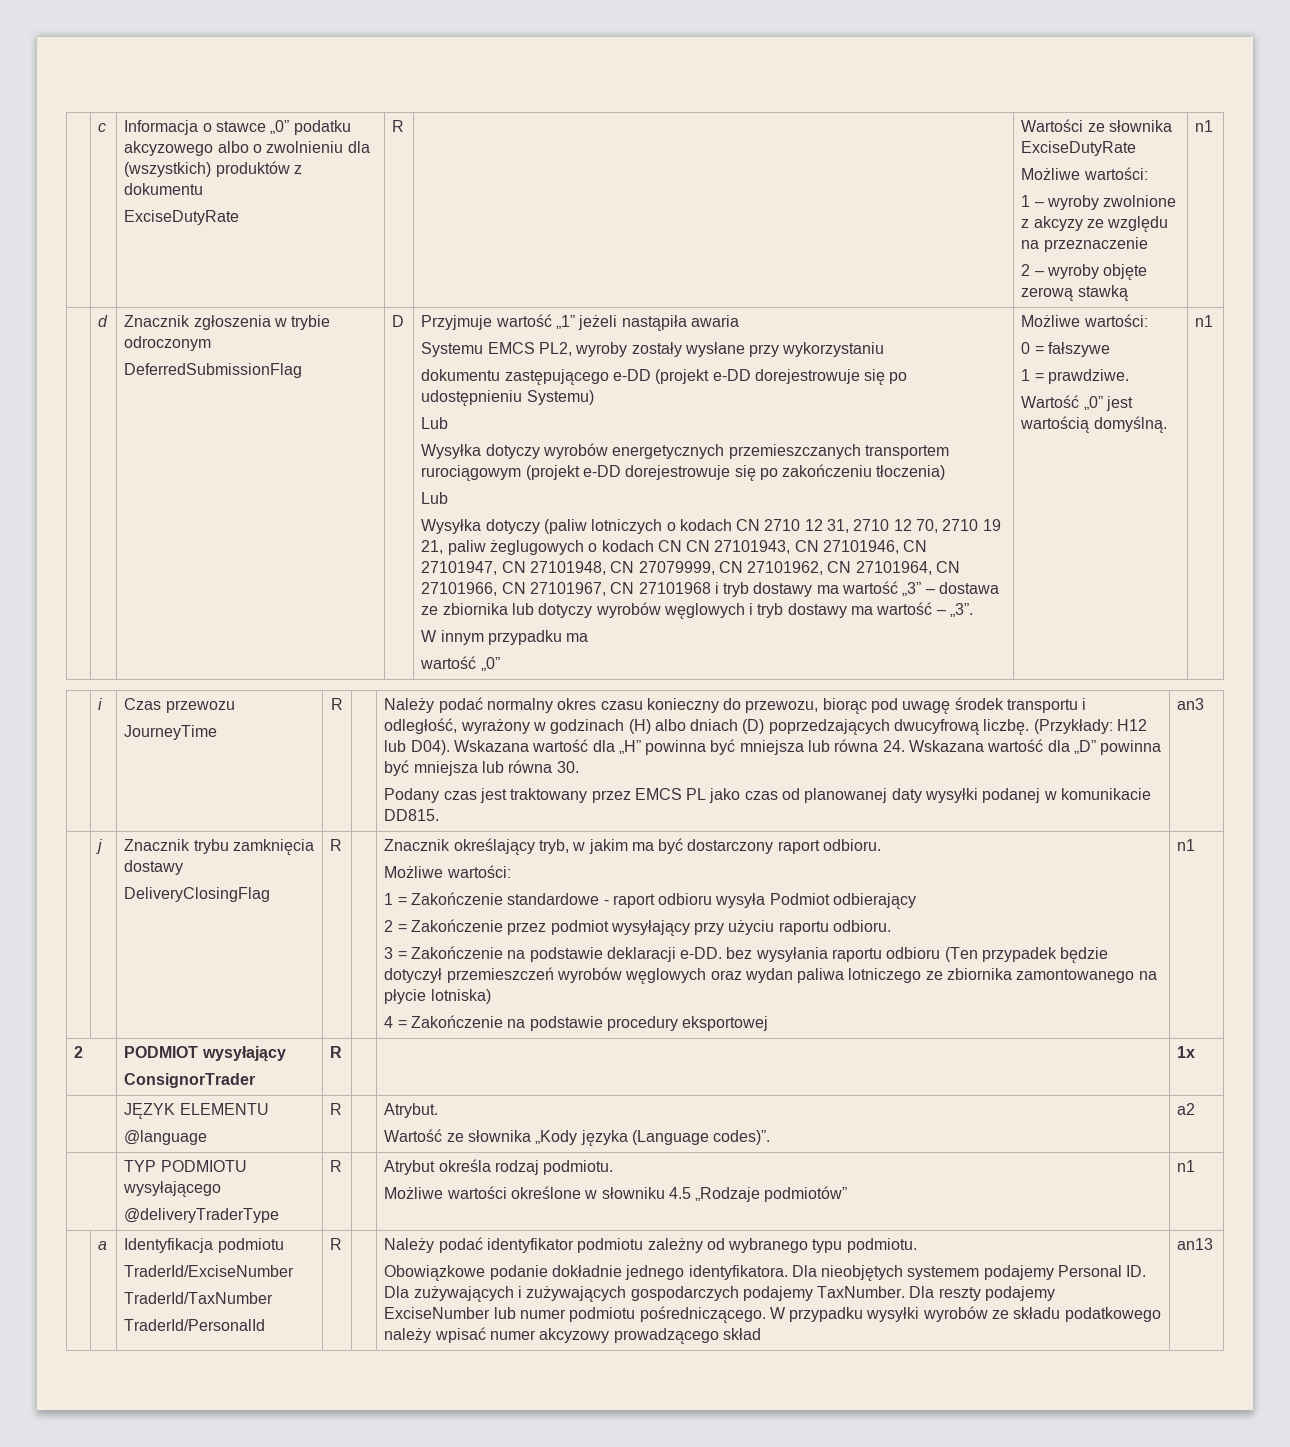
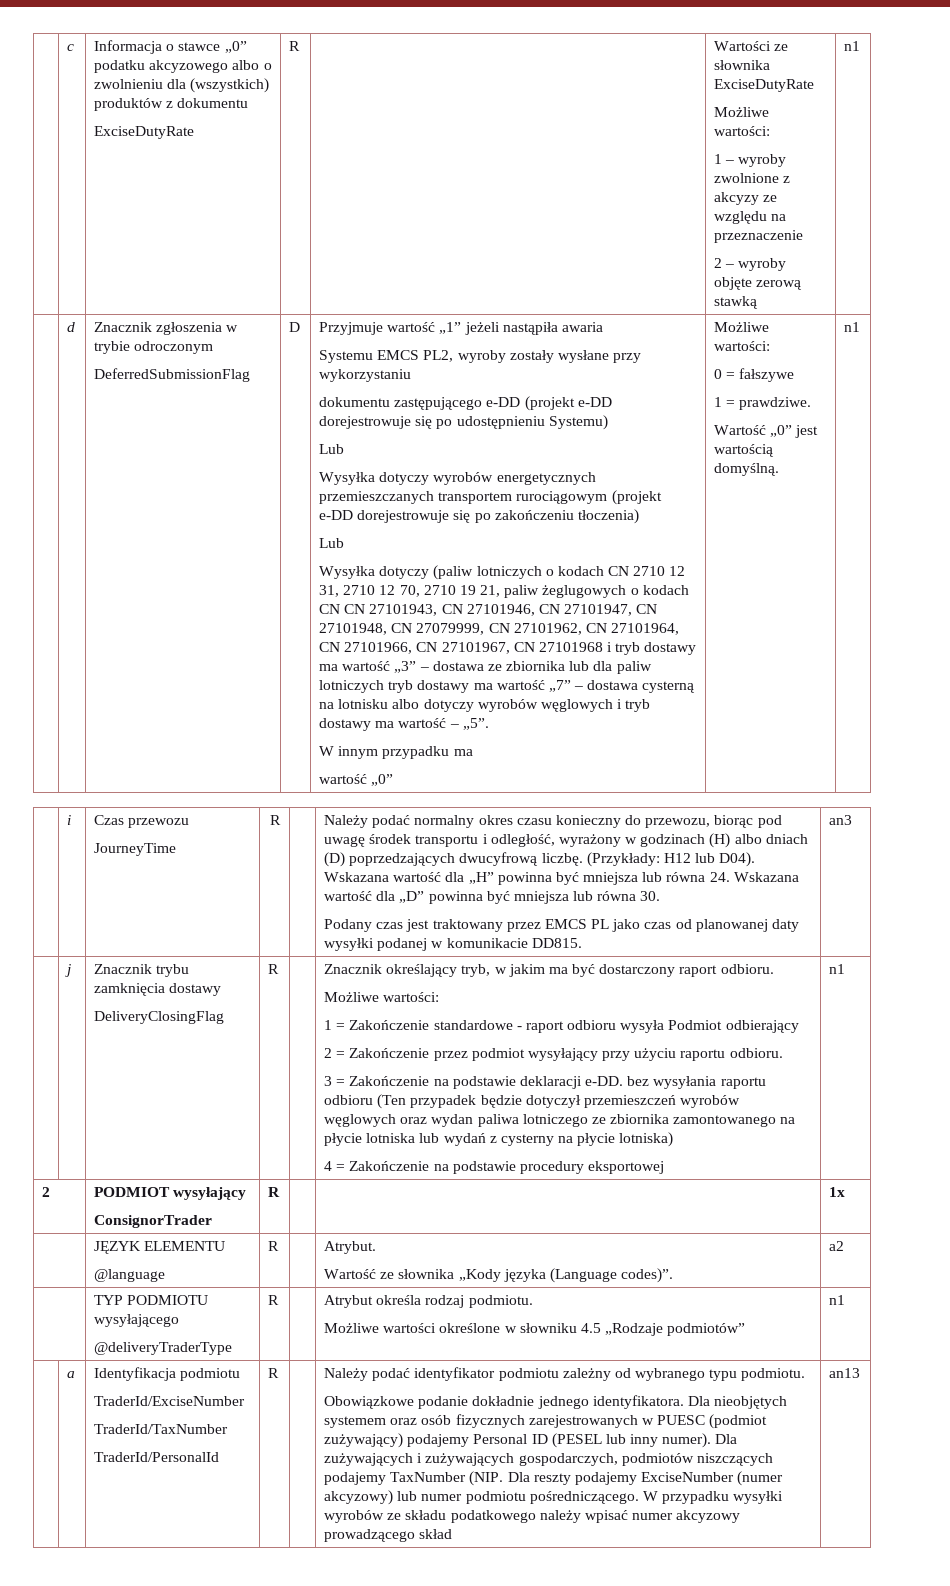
(534, 609) none -> [593,661,652,674] [318,680,696,693] [318,699,420,709] dla paliw lotniczych tryb dostawy ma wartość „7” – dostawa cysterną na lotnisku albo
[950,603,974,617] „3”. -> [462,718,489,730] „5”.
(427, 996) none -> [366,1133,616,1146] lotniska lub wydań z cysterny na płycie
[983,1265,1147,1280] [384,1286,906,1302] podajemy Personal ID. Dla zużywających i zużywających gospodarczych podajemy TaxNumber. -> [390,1414,768,1429] [323,1433,738,1448] [323,1453,773,1466] [323,1471,504,1486] oraz osób fizycznych zarejestrowanych w PUESC (podmiot zużywający) podajemy Personal ID (PESEL lub inny numer). Dla zużywających i zużywających gospodarczych, podmiotów niszczących podajemy TaxNumber (NIP.
(491, 1313) none -> [737,1471,784,1486] [323,1490,393,1505] (numer akcyzowy)

